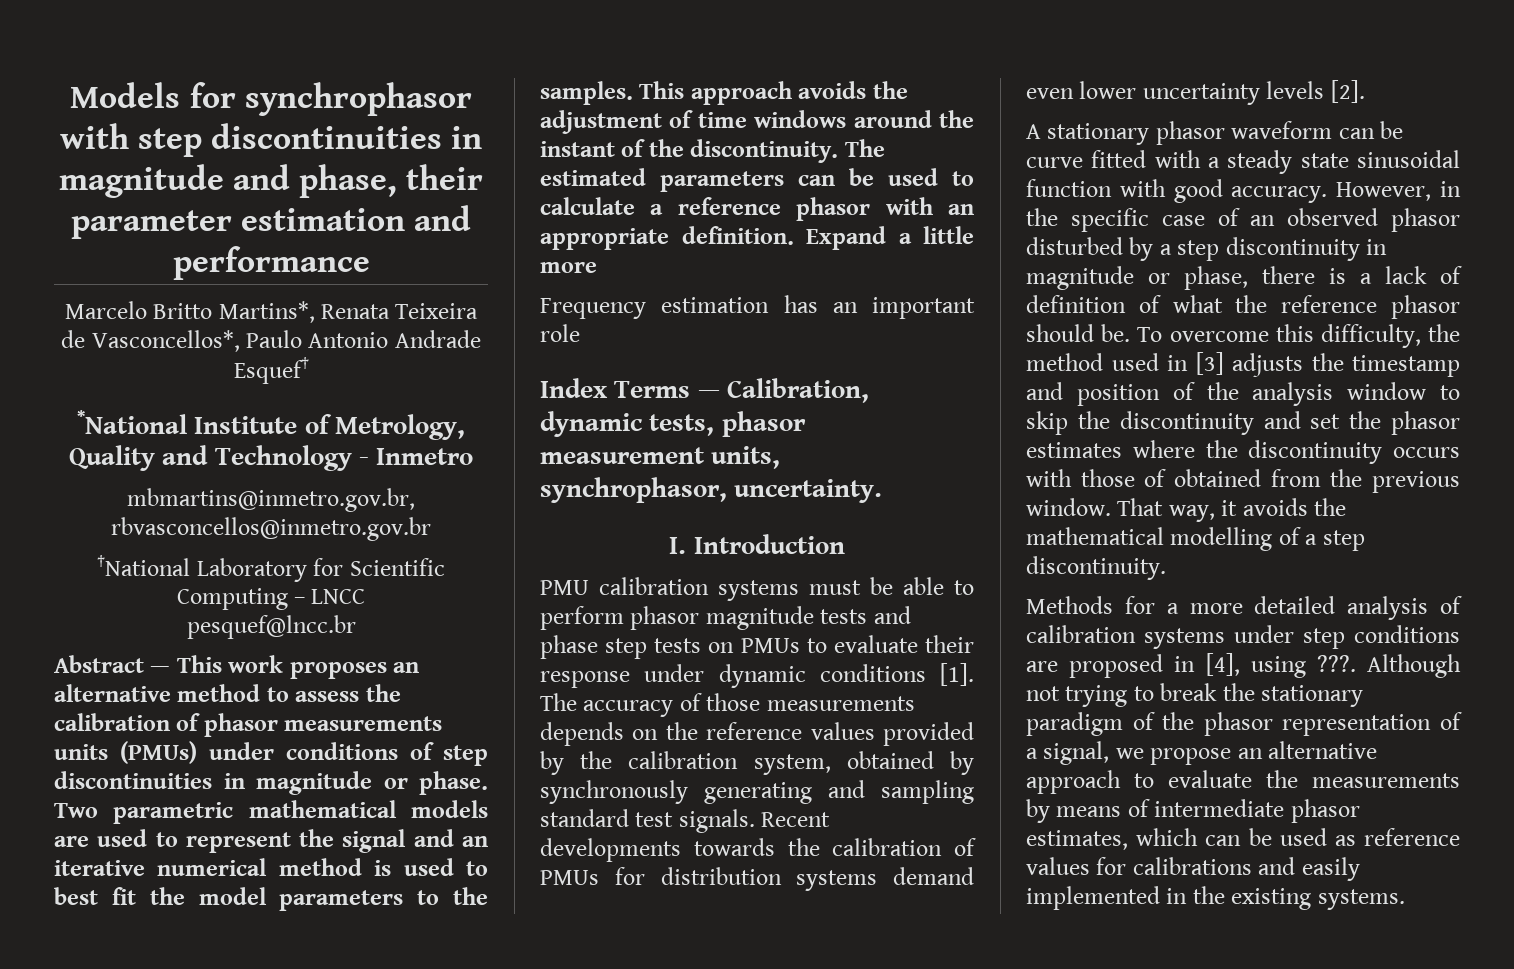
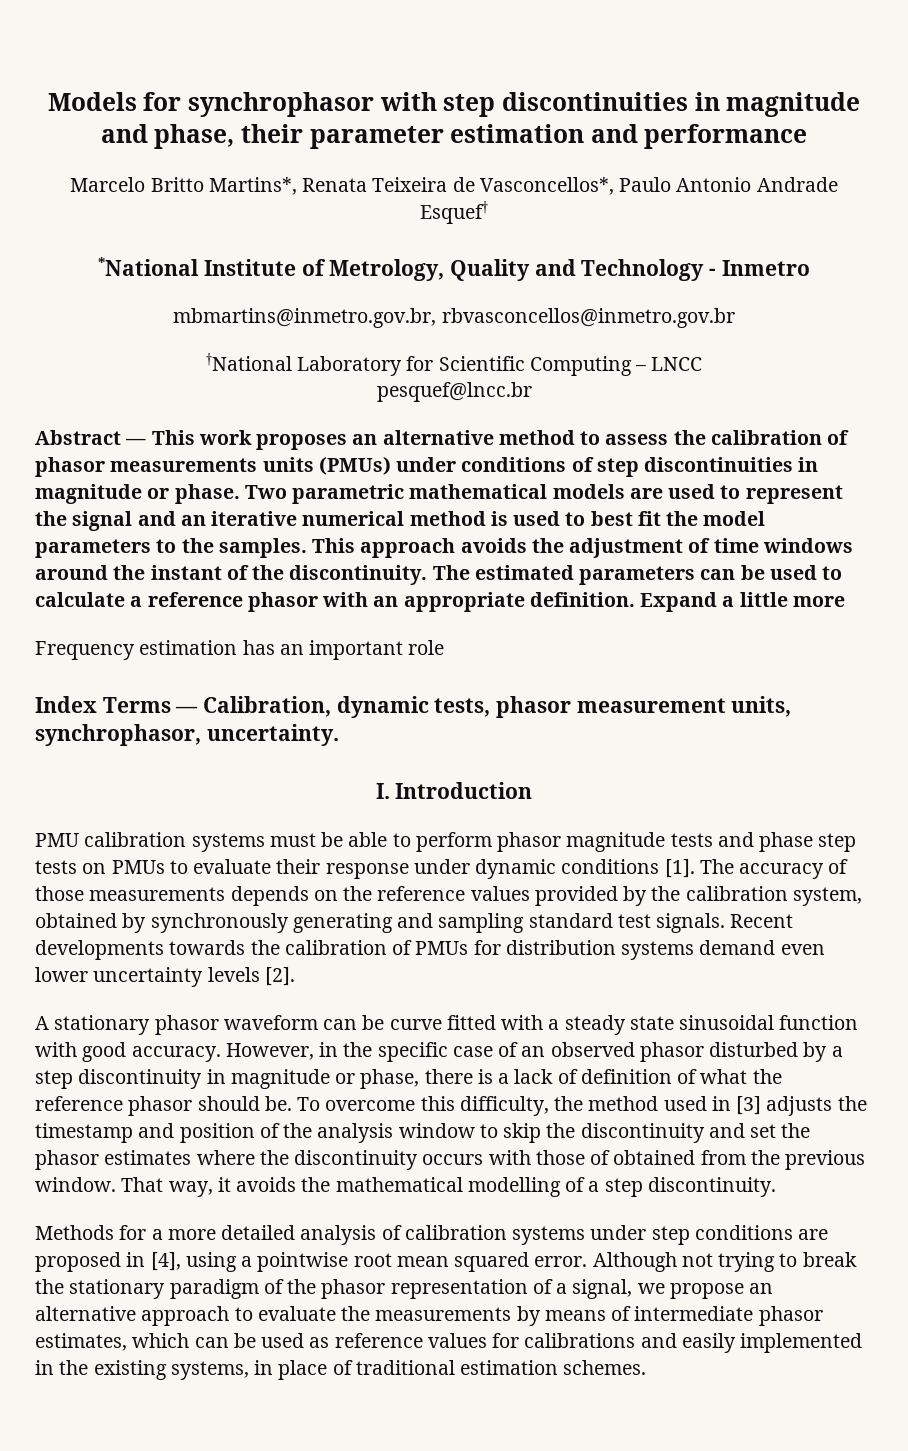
[1316,655,1356,672] ???. -> [241,1252,588,1272] a pointwise root mean squared error.
[1317,889,1405,910] systems. -> [170,1360,647,1380] systems, in place of traditional estimation schemes.

